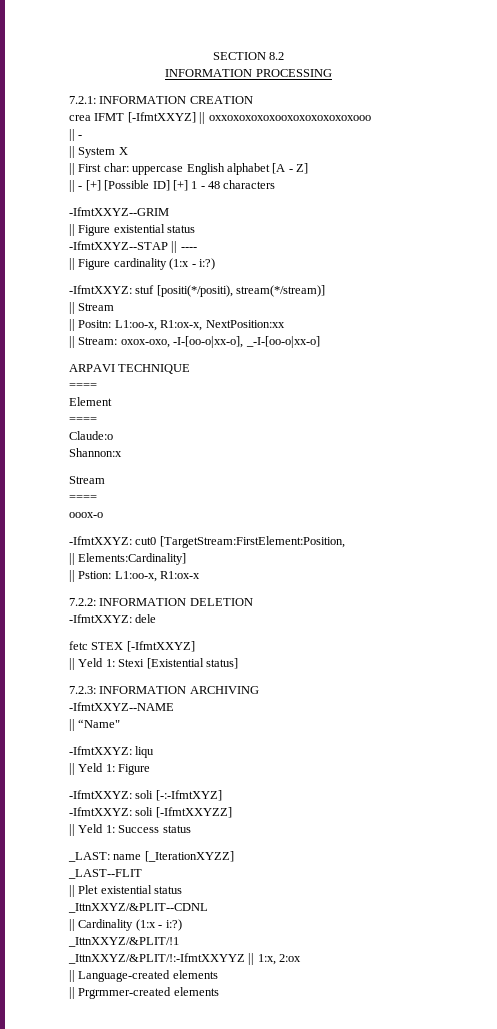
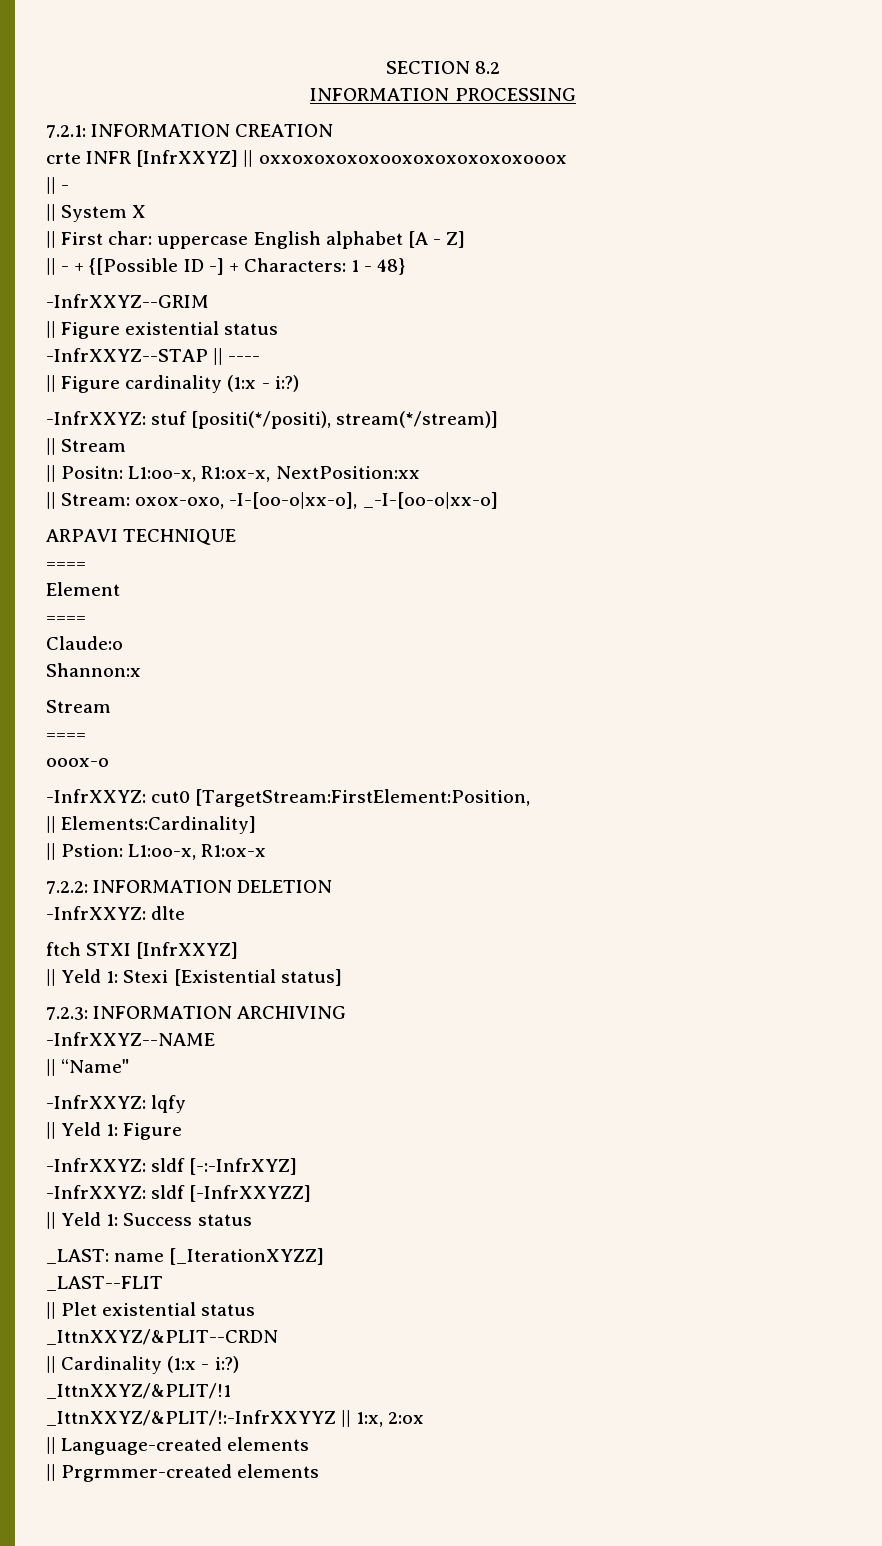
[69,112,371,124] crea IFMT [-IfmtXXYZ] || oxxoxoxoxoxooxoxoxoxoxoxooo -> [46,150,567,167] crte INFR [InfrXXYZ] || oxxoxoxoxoxooxoxoxoxoxoxooox
[85,180,276,191] [69,207,169,216] [+] [Possible ID] [+] 1 - 48 characters // -IfmtXXYZ--GRIM -> [74,258,406,275] [46,294,209,308] + {[Possible ID -] + Characters: 1 - 48} // -InfrXXYZ--GRIM
[69,241,168,250] -IfmtXXYZ--STAP -> [46,348,208,362] -InfrXXYZ--STAP
[69,285,132,294] -IfmtXXYZ: -> [46,411,146,425] -InfrXXYZ:
[69,536,132,545] -IfmtXXYZ: -> [46,789,146,803] -InfrXXYZ:
[69,614,157,623] [69,641,195,652] -IfmtXXYZ: dele // fetc STEX [-IfmtXXYZ] -> [46,906,186,920] [46,942,239,959] -InfrXXYZ: dlte // ftch STXI [InfrXXYZ]
[69,702,174,711] -IfmtXXYZ--NAME -> [46,1032,215,1046] -InfrXXYZ--NAME
[69,746,155,758] -IfmtXXYZ: liqu -> [46,1095,187,1113] -InfrXXYZ: lqfy
[69,790,222,801] [69,807,232,818] -IfmtXXYZ: soli [-:-IfmtXYZ] // -IfmtXXYZ: soli [-IfmtXXYZZ] -> [46,1158,298,1175] [46,1185,312,1202] -InfrXXYZ: sldf [-:-InfrXYZ] // -InfrXXYZ: sldf [-InfrXXYZZ]
[68,903,208,913] _IttnXXYZ/&PLIT--CDNL -> [46,1329,278,1345] _IttnXXYZ/&PLIT--CRDN
[68,953,245,964] _IttnXXYZ/&PLIT/!:-IfmtXXYYZ -> [46,1410,336,1426] _IttnXXYZ/&PLIT/!:-InfrXXYYZ

